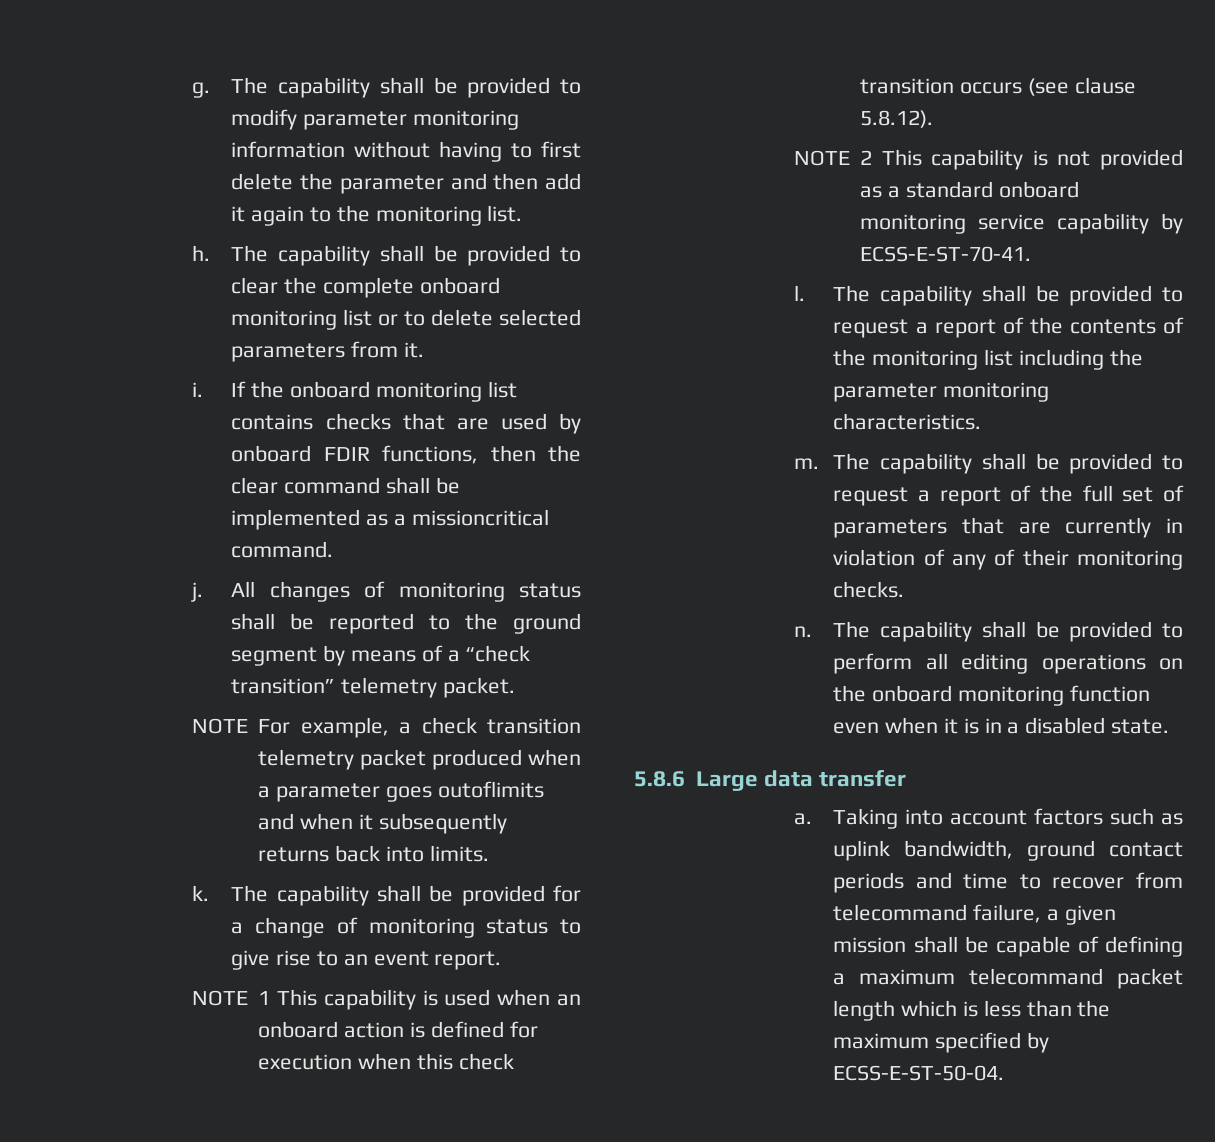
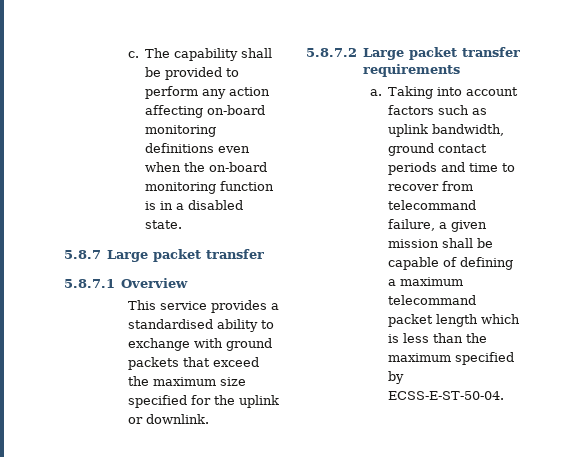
[191,77,581,98] [231,109,520,130] [231,141,581,162] [231,173,581,194] [231,205,523,226] [191,245,581,266] [231,277,500,298] [231,309,581,330] [231,341,425,362] [191,381,517,402] [231,413,581,434] [231,445,581,464] [231,477,460,494] [231,509,549,530] [231,541,334,558] [190,581,581,602] [231,613,581,634] [231,645,531,666] [231,677,516,698] [191,717,581,738] [258,749,581,770] [258,781,544,802] [258,813,507,834] [258,845,489,862] [191,885,581,906] [231,917,581,938] [231,950,502,970] [191,989,581,1010] [258,1021,538,1038] [258,1053,514,1070] [860,77,1136,96] [860,110,934,128] [793,149,1183,170] [860,181,1079,198] [860,213,1183,234] [860,246,1032,262] [793,285,1183,306] [833,317,1184,338] [833,349,1143,370] [833,382,1050,402] [833,413,982,430] [793,453,1183,474] [833,485,1184,506] [833,517,1183,538] [833,549,1183,570] [833,581,905,598] [793,626,812,637] g. The capability shall be provided to modify parameter monitoring information without having to first delete the parameter and then add it again to the monitoring list. // h. The capability shall be provided to clear the complete onboard monitoring list or to delete selected parameters from it. // i. If the onboard monitoring list contains checks that are used by onboard FDIR functions, then the clear command shall be implemented as a missioncritical command. // j. All changes of monitoring status shall be reported to the ground segment by means of a “check transition” telemetry packet. // NOTE For example, a check transition telemetry packet produced when a parameter goes outoflimits and when it subsequently returns back into limits. // k. The capability shall be provided for a change of monitoring status to give rise to an event report. // NOTE 1 This capability is used when an onboard action is defined for execution when this check transition occurs (see clause 5.8.12). // NOTE 2 This capability is not provided as a standard onboard monitoring service capability by ECSS-E-ST-70-41. // l. The capability shall be provided to request a report of the contents of the monitoring list including the parameter monitoring characteristics. // m. The capability shall be provided to request a report of the full set of parameters that are currently in violation of any of their monitoring checks. // n. -> [127,51,139,58] c.
[925,653,1183,674] [833,685,1150,706] [833,717,959,734] all editing operations on the onboard monitoring function even when it -> [202,87,271,99] [145,105,266,118] [145,125,217,137] [145,143,251,153] [145,162,268,172] [145,181,275,194] any action affecting on-board monitoring definitions even when the on-board monitoring function
[634,770,906,791] 5.8.6 Large data transfer -> [64,249,265,262] [64,278,189,288] [127,300,279,313] [127,319,274,332] [127,338,272,351] [127,357,259,370] [127,376,246,386] [127,395,279,408] [127,414,209,424] [306,47,521,60] [363,64,461,77] 5.8.7 Large packet transfer // 5.8.7.1 Overview // This service provides a standardised ability to exchange with ground packets that exceed the maximum size specified for the uplink or downlink. // 5.8.7.2 Large packet transfer requirements

